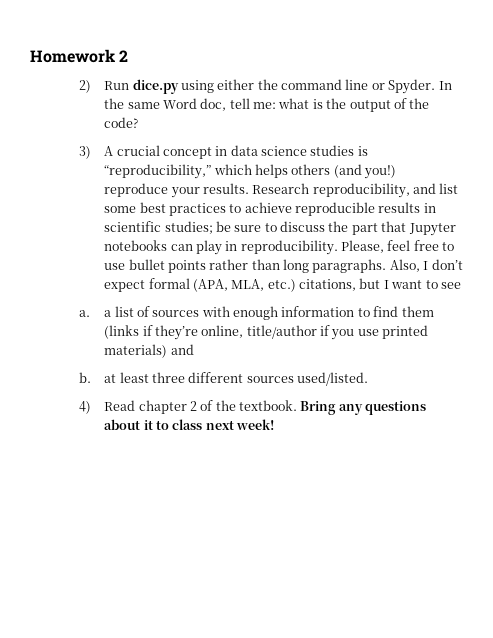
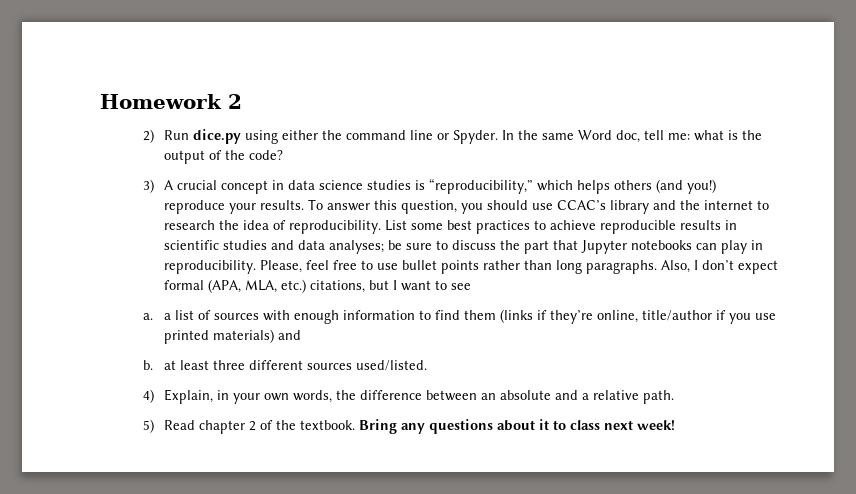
[252,183,459,198] Research reproducibility, and list -> [308,199,770,214] [164,220,408,234] To answer this question, you should use CCAC’s library and the internet to research the idea of reproducibility. List
[164,221,213,234] studies; -> [223,240,385,254] studies and data analyses;
(92, 407) none -> [164,389,675,404] [142,419,154,433] Explain, in your own words, the difference between an absolute and a relative path. // 5)

